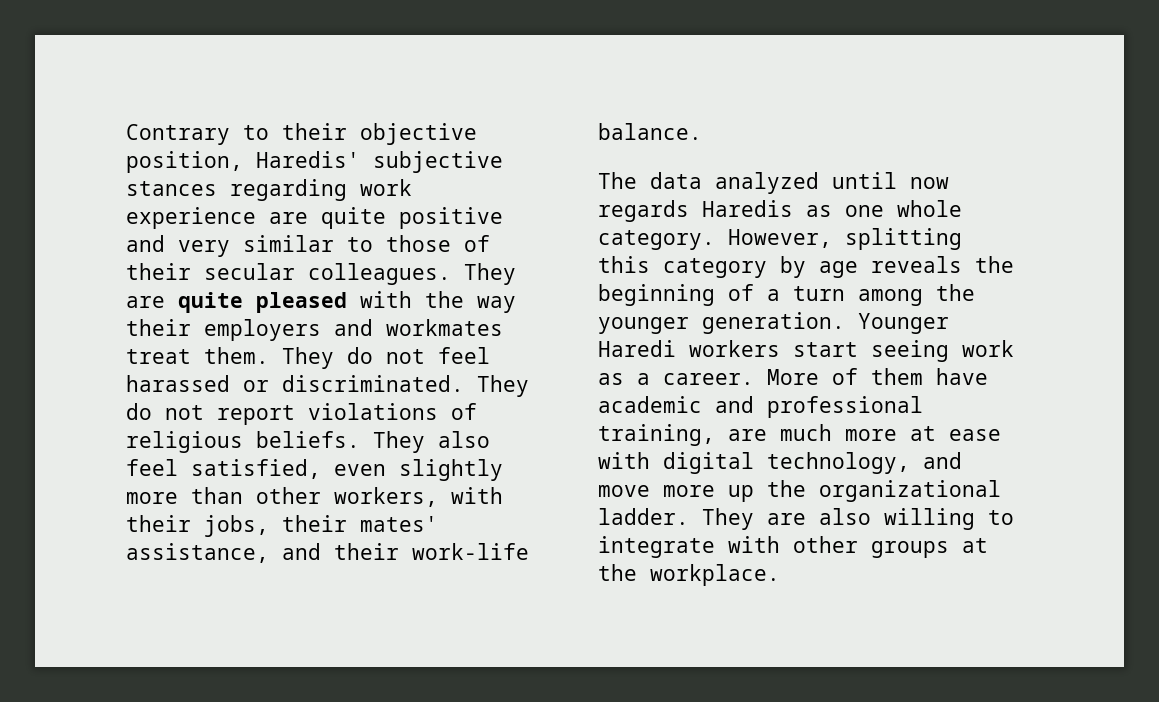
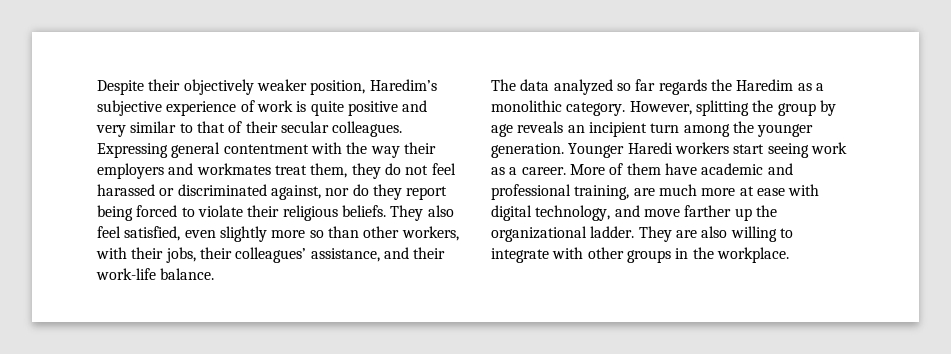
[126,123,477,145] [126,151,503,173] [126,179,412,201] [126,207,308,229] Contrary to their objective position, Haredis' subjective stances regarding work experience are -> [97,79,437,95] [97,100,307,116] Despite their objectively weaker position, Haredim’s subjective experience of work is
[386,235,451,252] those -> [196,121,225,133] that
[464,263,516,285] [126,292,347,313] They are quite pleased -> [97,142,309,158] Expressing general contentment
[204,347,334,369] them. They -> [310,163,381,179] them, they
[282,375,529,397] [126,403,477,425] discriminated. They do not report violations of -> [177,184,448,200] [97,205,280,221] discriminated against, nor do they report being forced to violate their
(178, 498) none -> [309,230,324,238] so
[360,516,438,532] mates' -> [235,247,307,263] colleagues’
[832,172,949,189] [598,200,962,222] until now regards Haredis as one whole -> [616,79,824,95] [491,100,562,112] so far regards the Haredim as a monolithic
[598,256,767,278] this category -> [752,100,816,116] the group
[975,256,1014,273] [598,284,780,306] the beginning of a -> [567,122,647,137] an incipient
[663,485,715,497] more -> [684,205,732,217] farther
[962,538,988,553] at -> [675,248,689,259] in

